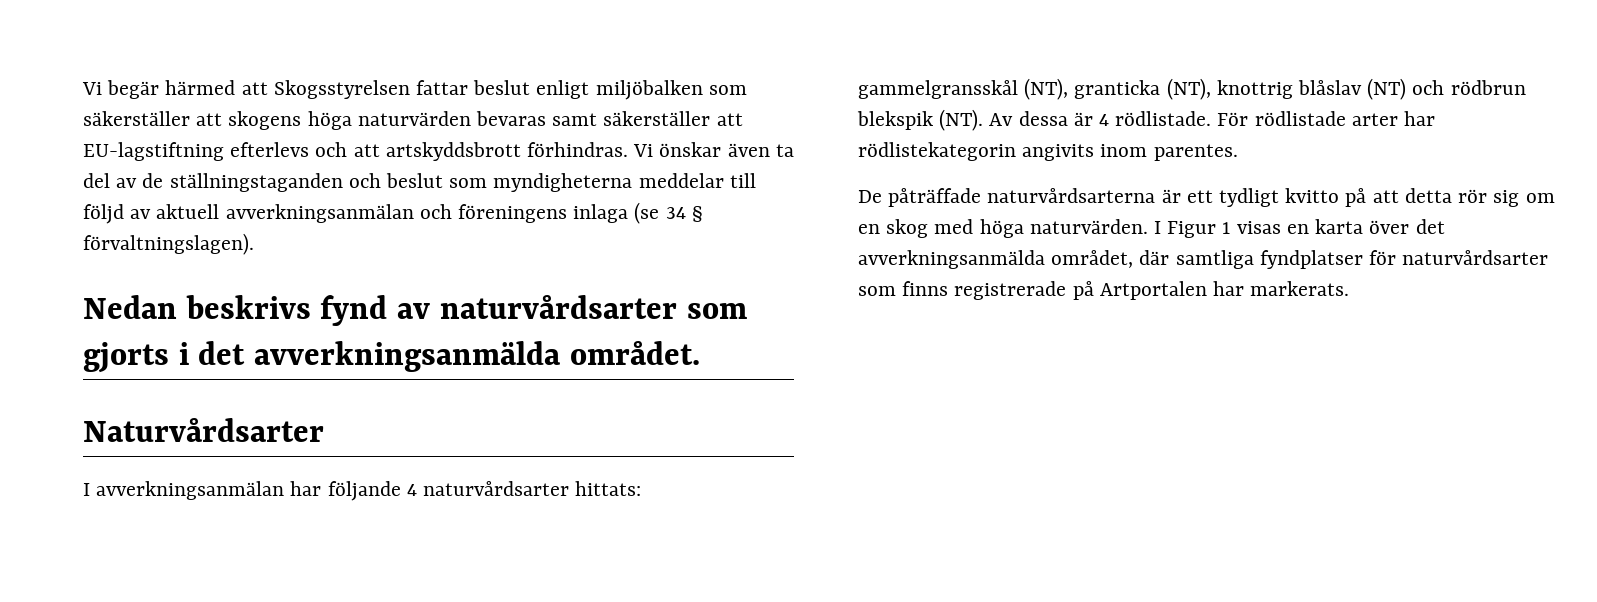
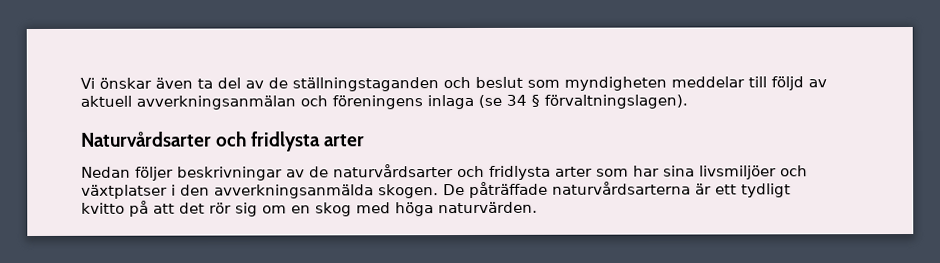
[82,80,747,100] [83,111,743,130] [83,142,654,161] Vi begär härmed att Skogsstyrelsen fattar beslut enligt miljöbalken som säkerställer att skogens höga naturvärden bevaras samt säkerställer att EU-lagstiftning efterlevs och att artskyddsbrott förhindras. Vi -> [80,77,95,89] Vi
[493,173,633,192] myndigheterna -> [564,76,667,91] myndigheten
[83,295,747,326] [83,341,700,373] [83,418,324,442] [83,481,642,501] [858,78,1526,100] [857,109,1436,131] [858,142,1238,161] Nedan beskrivs fynd av naturvårdsarter som gjorts i det avverkningsanmälda området. // Naturvårdsarter // I avverkningsanmälan har följande 4 naturvårdsarter hittats: gammelgransskål (NT), granticka (NT), knottrig blåslav (NT) och rödbrun blekspik (NT). Av dessa är 4 rödlistade. För rödlistade arter har rödlistekategorin angivits inom parentes. // -> [80,131,366,152] [81,164,808,181] [81,184,439,199] Naturvårdsarter och fridlysta arter // Nedan följer beskrivningar av de naturvårdsarter och fridlysta arter som har sina livsmiljöer och växtplatser i den avverkningsanmälda skogen.
[1404,188,1452,203] detta -> [179,202,205,214] det
[1154,219,1445,238] [858,250,1549,269] [858,281,1350,300] I Figur 1 visas en karta över det avverkningsanmälda området, där samtliga fyndplatser för naturvårdsarter som finns registrerade på Artportalen har markerats. -> (538, 207) none

